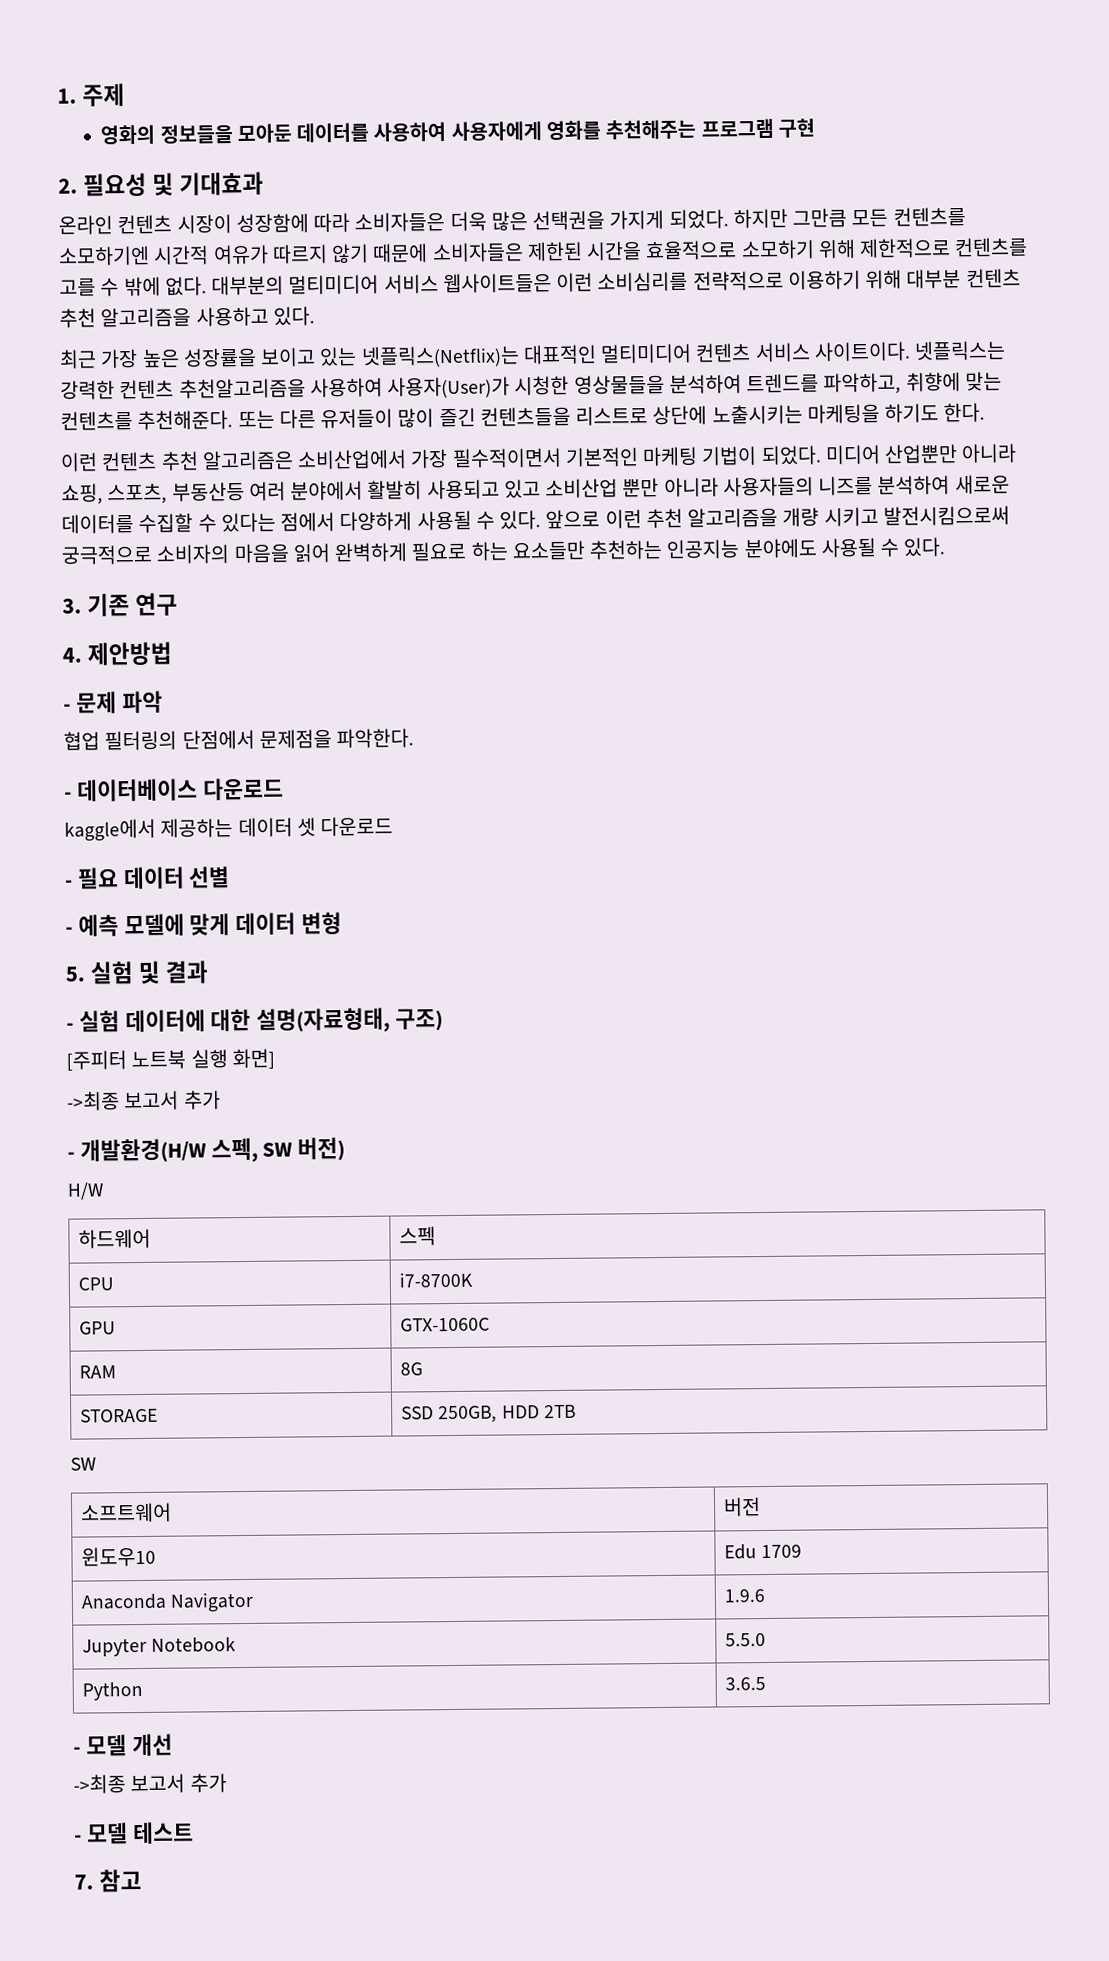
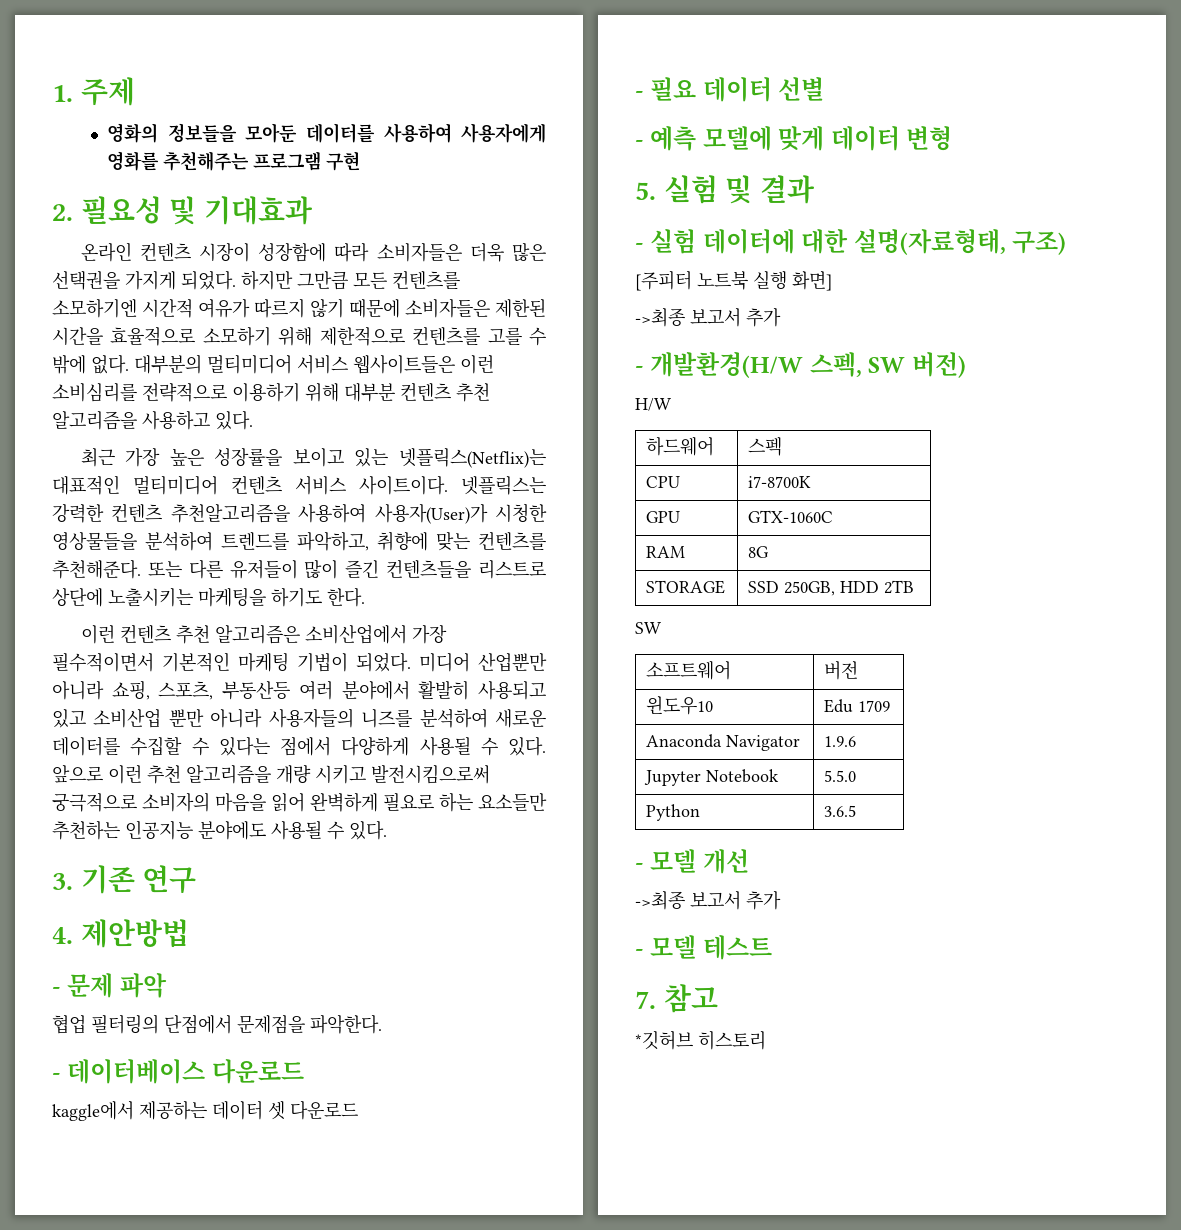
(143, 1880) none -> [635,1030,766,1050] // *깃허브 히스토리

